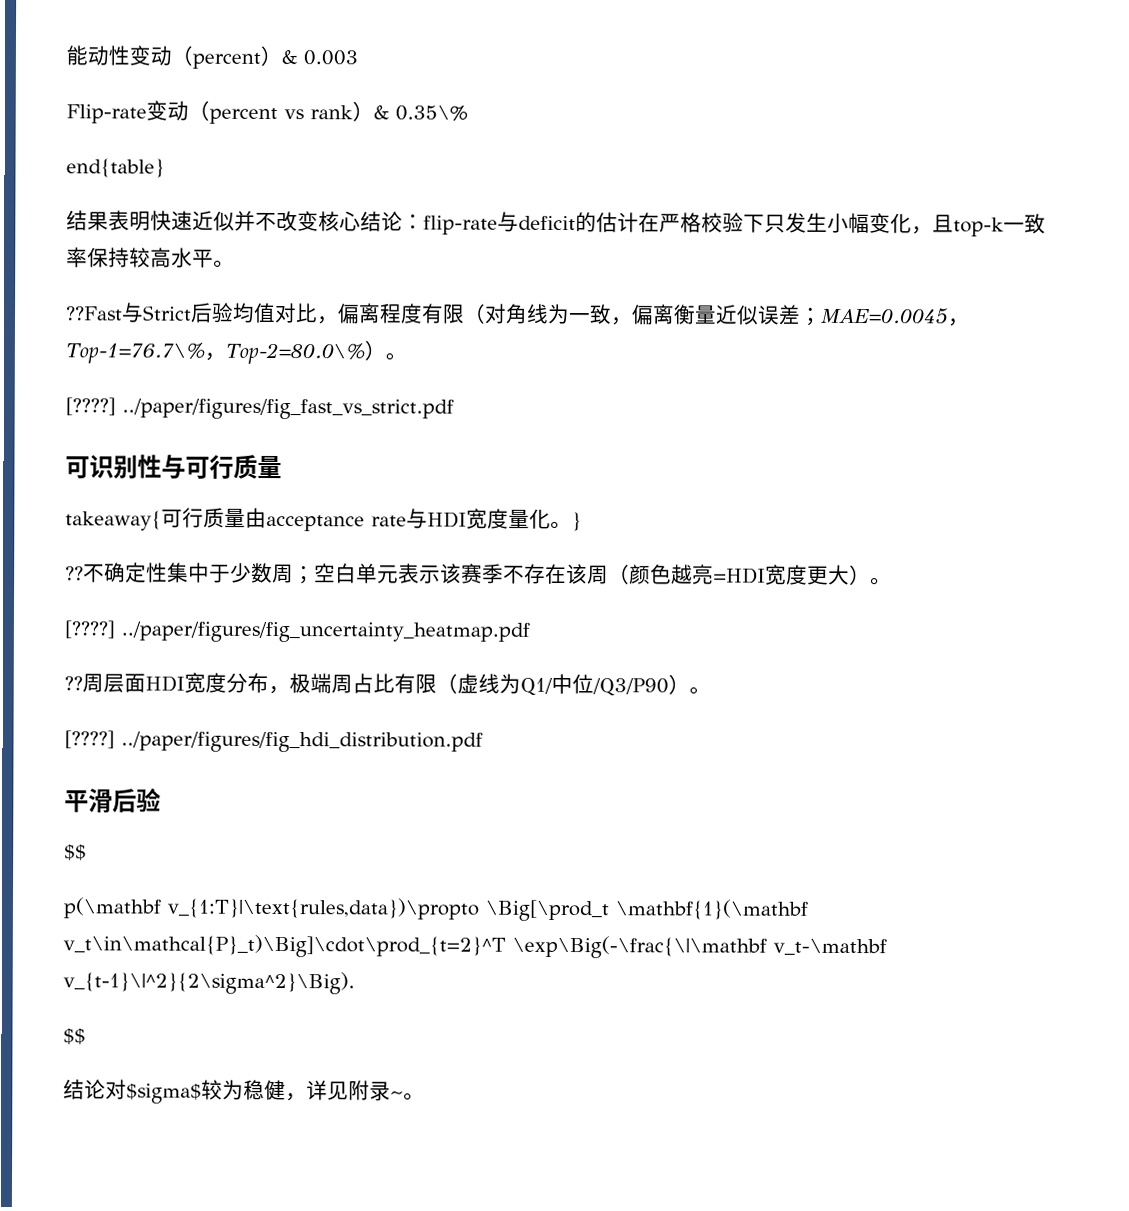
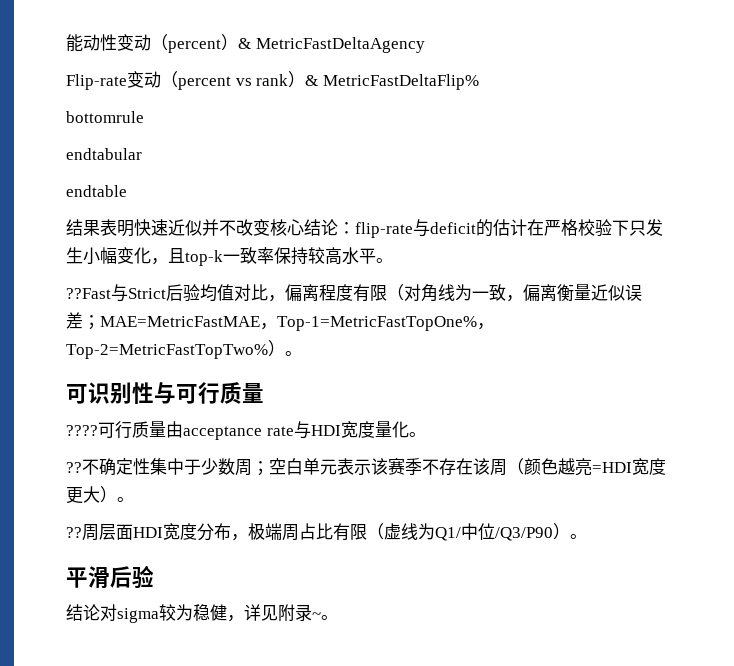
[303,50,358,66] 0.003 -> [255,37,425,53] MetricFastDeltaAgency
[395,105,468,121] [66,158,165,178] 0.35\% // end{table} -> [322,74,479,90] [66,111,144,123] [66,148,142,160] [66,185,127,197] MetricFastDeltaFlip% // bottomrule // endtabular // endtable
[820,307,970,327] [65,340,407,365] [65,397,454,420] MAE=0.0045，Top-1=76.7\%，Top-2=80.0\%）。 // [????] ../paper/figures/fig_fast_vs_strict.pdf -> [100,316,494,331] [66,340,302,359] MAE=MetricFastMAE，Top-1=MetricFastTopOne%，Top-2=MetricFastTopTwo%）。
[65,510,162,531] takeaway{ -> [66,425,98,436] ????
[571,512,582,532] } -> (426, 434) none
[64,620,530,643] // [????] ../paper/figures/fig_uncertainty_heatmap.pdf -> (134, 499) none
[64,730,483,753] // [????] ../paper/figures/fig_hdi_distribution.pdf -> (587, 536) none
[64,844,87,861] [63,897,808,922] [63,934,887,959] [63,971,355,995] [63,1028,86,1045] // $$ // p(\mathbf v_{1:T}|\text{rules,data})\propto \Big[\prod_t \mathbf{1}(\mathbf v_t\in\mathcal{P}_t)\Big]\cdot\prod_{t=2}^T \exp\Big(-\frac{\|\mathbf v_t-\mathbf v_{t-1}\|^2}{2\sigma^2}\Big). // $$ -> (154, 576) none
[126,1083,202,1104] $sigma$ -> [117,608,159,623] sigma

